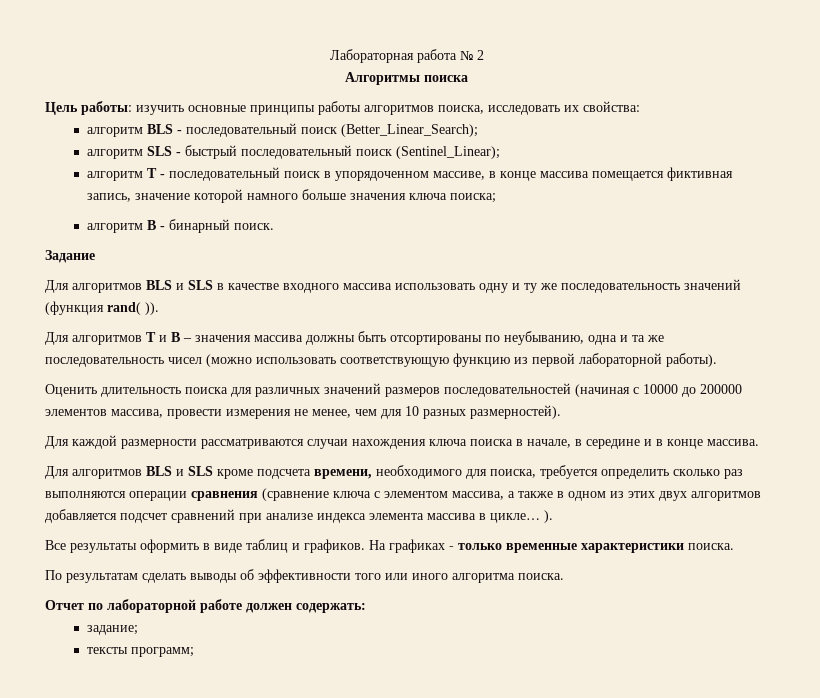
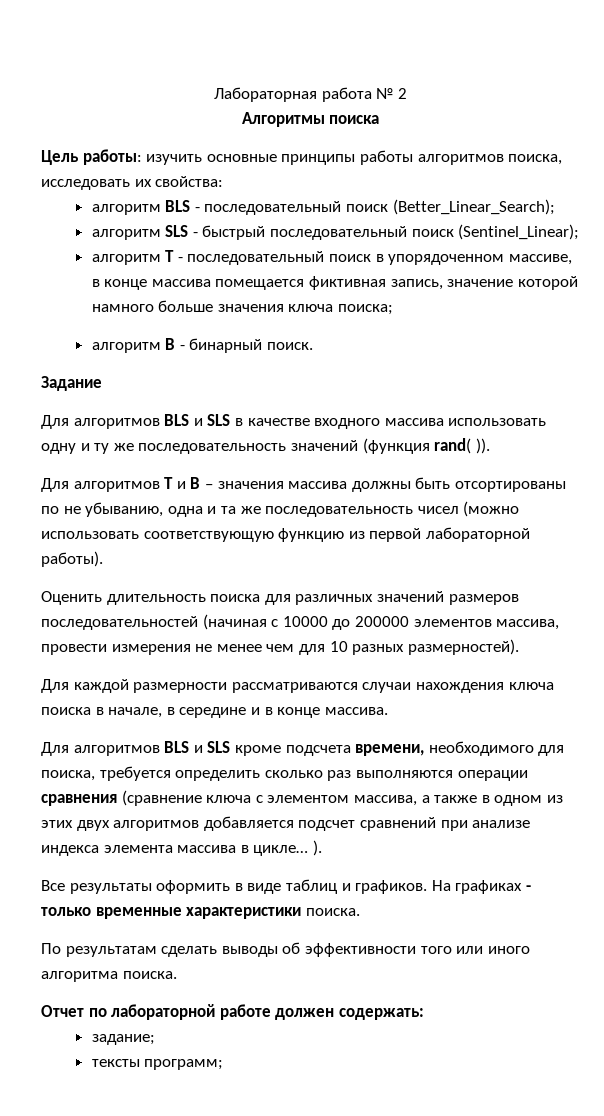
[504,331,584,345] неубыванию, -> [63,502,164,517] не убыванию,
[312,409,351,418] менее, -> [216,644,262,652] менее

